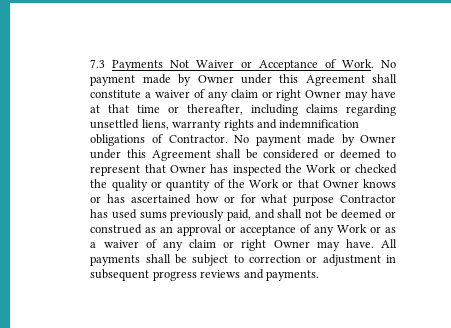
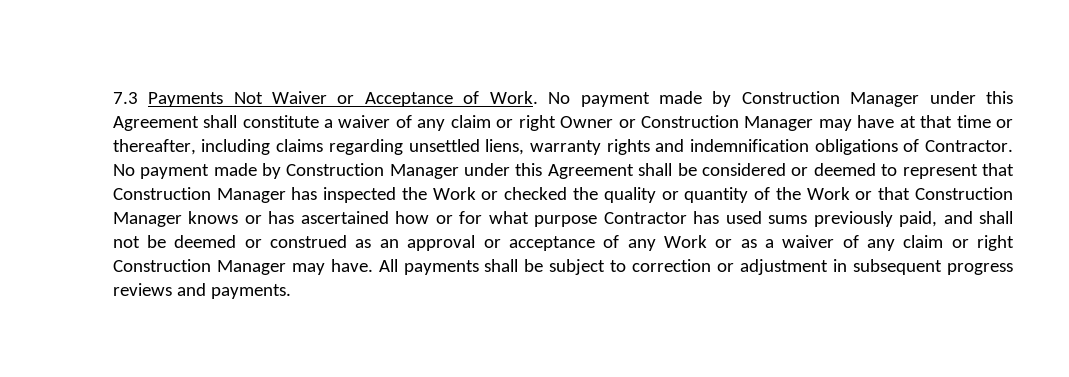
[197,75,234,83] Owner -> [741,91,920,107] Construction Manager
(342, 94) none -> [618,115,814,131] or Construction Manager
[360,135,396,143] Owner -> [286,163,459,179] Construction Manager
[170,165,207,173] Owner -> [112,187,286,203] Construction Manager
[322,180,359,188] Owner -> [915,187,1014,200] [112,212,182,227] Construction Manager
[273,240,310,248] Owner -> [112,259,286,275] Construction Manager

